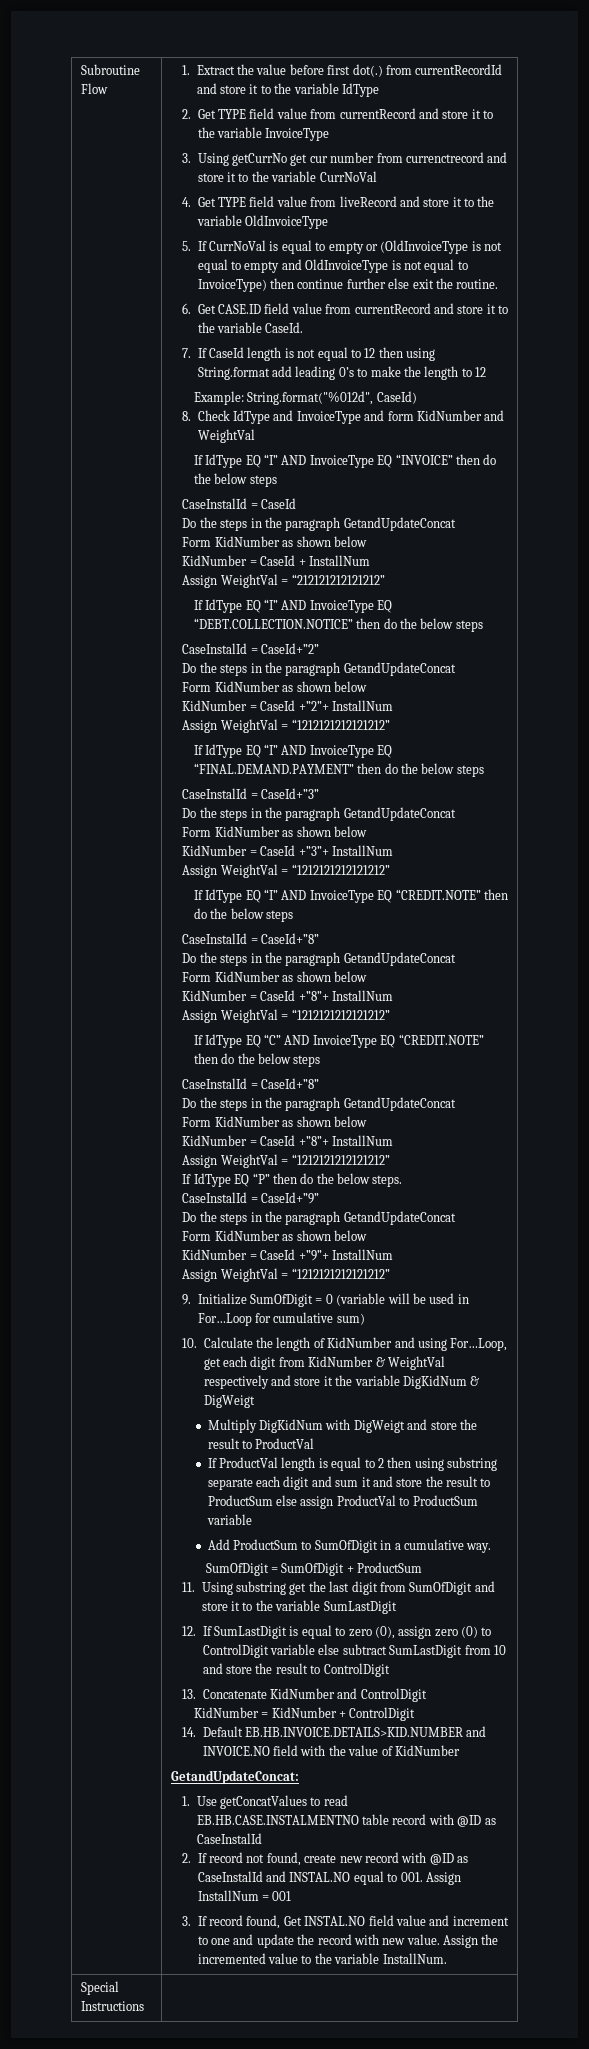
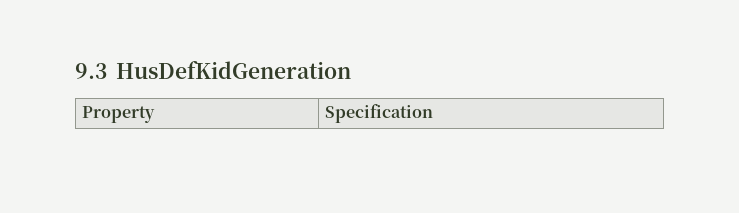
[80,64,140,75] [80,83,108,94] [182,64,503,77] [196,83,379,97] [182,108,494,119] [197,127,330,141] [182,152,508,166] [197,171,377,182] [182,196,495,207] [196,215,329,229] [182,240,503,254] [197,259,468,273] [197,278,499,292] [182,303,509,314] [197,322,304,333] [182,347,436,361] [197,366,487,380] [193,391,417,405] [182,410,505,424] [197,429,255,443] [193,454,497,468] [193,473,277,487] [182,498,297,509] [182,517,456,531] [182,536,367,547] [182,555,370,566] [182,574,385,588] [193,599,393,613] [193,618,483,632] [182,643,320,654] [182,662,456,676] [182,681,367,692] [182,700,393,711] [182,719,390,733] [193,744,393,758] [193,763,484,777] [182,788,320,799] [182,807,456,821] [182,826,367,837] [182,845,393,856] [182,864,390,878] [193,889,508,903] [193,908,294,922] [182,933,320,944] [182,952,456,966] [182,971,367,982] [182,990,393,1001] [182,1009,390,1023] [193,1034,484,1048] [193,1053,321,1067] [182,1078,320,1089] [182,1097,456,1111] [182,1116,367,1127] [182,1135,393,1146] [182,1154,390,1168] [182,1173,403,1187] [182,1192,320,1204] [182,1211,456,1225] [182,1230,367,1241] [182,1249,393,1261] [182,1268,390,1282] [182,1293,469,1307] [197,1312,365,1326] [182,1337,508,1351] [203,1356,445,1370] [203,1375,480,1389] [203,1395,255,1408] [207,1419,477,1433] [207,1438,315,1449] [207,1457,498,1471] [207,1476,491,1490] [207,1495,478,1509] [206,1514,252,1525] [207,1539,492,1553] [205,1562,423,1576] [182,1581,495,1595] [201,1600,397,1614] [182,1625,492,1639] [202,1644,506,1658] [202,1663,390,1677] [182,1688,427,1702] [193,1707,416,1721] [182,1726,487,1737] [202,1745,460,1756] [170,1770,299,1784] [182,1795,348,1809] [196,1814,496,1827] [196,1833,262,1844] [182,1852,469,1866] [197,1871,461,1885] [197,1890,292,1901] [182,1915,509,1929] [197,1934,499,1948] [197,1953,447,1964] [80,1981,119,1995] [80,2001,144,2011] Subroutine Flow | 1. Extract the value before first dot(.) from currentRecordId and store it to the variable IdType // 2. Get TYPE field value from currentRecord and store it to the variable InvoiceType // 3. Using getCurrNo get cur number from currenctrecord and store it to the variable CurrNoVal // 4. Get TYPE field value from liveRecord and store it to the variable OldInvoiceType // 5. If CurrNoVal is equal to empty or (OldInvoiceType is not equal to empty and OldInvoiceType is not equal to InvoiceType) then continue further else exit the routine. // 6. Get CASE.ID field value from currentRecord and store it to the variable CaseId. // 7. If CaseId length is not equal to 12 then using String.format add leading 0’s to make the length to 12 // Example: String.format("%012d", CaseId) // 8. Check IdType and InvoiceType and form KidNumber and WeightVal // If IdType EQ “I” AND InvoiceType EQ “INVOICE” then do the below steps // CaseInstalId = CaseId // Do the steps in the paragraph GetandUpdateConcat // Form KidNumber as shown below // KidNumber = CaseId + InstallNum // Assign WeightVal = “212121212121212” // If IdType EQ “I” AND InvoiceType EQ “DEBT.COLLECTION.NOTICE” then do the below steps // CaseInstalId = CaseId+”2” // Do the steps in the paragraph GetandUpdateConcat // Form KidNumber as shown below // KidNumber = CaseId +”2”+ InstallNum // Assign WeightVal = “1212121212121212” // If IdType EQ “I” AND InvoiceType EQ “FINAL.DEMAND.PAYMENT” then do the below steps // CaseInstalId = CaseId+”3” // Do the steps in the paragraph GetandUpdateConcat // Form KidNumber as shown below // KidNumber = CaseId +”3”+ InstallNum // Assign WeightVal = “1212121212121212” // If IdType EQ “I” AND InvoiceType EQ “CREDIT.NOTE” then do the below steps // CaseInstalId = CaseId+”8” // Do the steps in the paragraph GetandUpdateConcat // Form KidNumber as shown below // KidNumber = CaseId +”8”+ InstallNum // Assign WeightVal = “1212121212121212” // If IdType EQ “C” AND InvoiceType EQ “CREDIT.NOTE” then do the below steps // CaseInstalId = CaseId+”8” // Do the steps in the paragraph GetandUpdateConcat // Form KidNumber as shown below // KidNumber = CaseId +”8”+ InstallNum // Assign WeightVal = “1212121212121212” // If IdType EQ “P” then do the below steps. // CaseInstalId = CaseId+”9” // Do the steps in the paragraph GetandUpdateConcat // Form KidNumber as shown below // KidNumber = CaseId +”9”+ InstallNum // Assign WeightVal = “1212121212121212” // 9. Initialize SumOfDigit = 0 (variable will be used in For…Loop for cumulative sum) // 10. Calculate the length of KidNumber and using For…Loop, get each digit from KidNumber & WeightVal respectively and store it the variable DigKidNum & DigWeigt // Multiply DigKidNum with DigWeigt and store the result to ProductVal // If ProductVal length is equal to 2 then using substring separate each digit and sum it and store the result to ProductSum else assign ProductVal to ProductSum variable // Add ProductSum to SumOfDigit in a cumulative way. // SumOfDigit = SumOfDigit + ProductSum // 11. Using substring get the last digit from SumOfDigit and store it to the variable SumLastDigit // 12. If SumLastDigit is equal to zero (0), assign zero (0) to ControlDigit variable else subtract SumLastDigit from 10 and store the result to ControlDigit // 13. Concatenate KidNumber and ControlDigit // KidNumber = KidNumber + ControlDigit // 14. Default EB.HB.INVOICE.DETAILS>KID.NUMBER and INVOICE.NO field with the value of KidNumber // GetandUpdateConcat: // 1. Use getConcatValues to read EB.HB.CASE.INSTALMENTNO table record with @ID as CaseInstalId // 2. If record not found, create new record with @ID as CaseInstalId and INSTAL.NO equal to 001. Assign InstallNum = 001 // 3. If record found, Get INSTAL.NO field value and increment to one and update the record with new value. Assign the incremented value to the variable InstallNum. // Special Instructions | -> [75,61,351,79] [82,106,156,123] [325,104,434,123] 9.3 HusDefKidGeneration // Property | Specification

